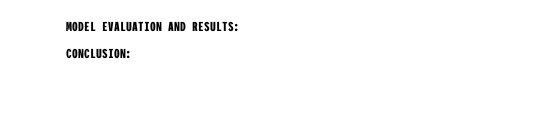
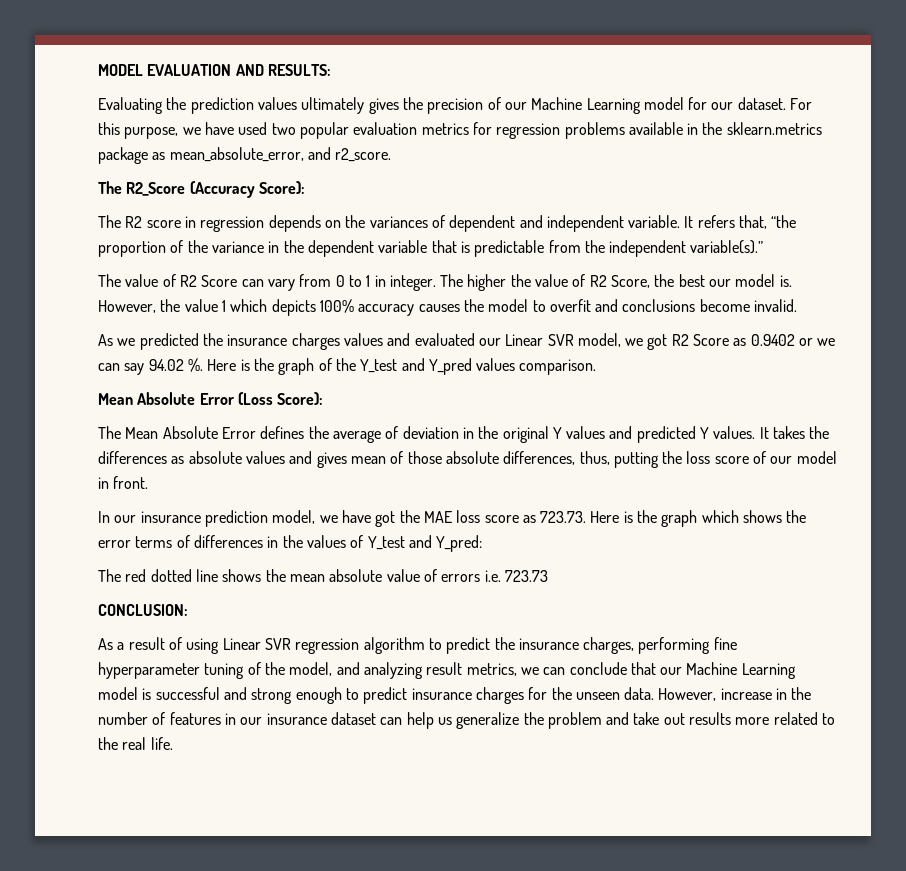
[66,48,132,59] CONCLUSION: -> [98,97,813,114] [98,122,822,139] [98,147,392,164] [98,181,305,198] [98,215,797,232] [98,240,764,257] [98,274,792,291] [98,299,798,316] [98,333,836,350] [98,358,597,375] [98,392,324,405] [98,426,830,443] [98,451,837,468] [98,476,149,489] [98,510,807,527] [98,535,483,552] [98,569,548,582] [98,604,188,616] [98,637,737,654] [98,662,796,679] [98,687,812,704] [98,712,836,729] [98,737,173,750] Evaluating the prediction values ultimately gives the precision of our Machine Learning model for our dataset. For this purpose, we have used two popular evaluation metrics for regression problems available in the sklearn.metrics package as mean_absolute_error, and r2_score. // The R2_Score (Accuracy Score): // The R2 score in regression depends on the variances of dependent and independent variable. It refers that, “the proportion of the variance in the dependent variable that is predictable from the independent variable(s).” // The value of R2 Score can vary from 0 to 1 in integer. The higher the value of R2 Score, the best our model is. However, the value 1 which depicts 100% accuracy causes the model to overfit and conclusions become invalid. // As we predicted the insurance charges values and evaluated our Linear SVR model, we got R2 Score as 0.9402 or we can say 94.02 %. Here is the graph of the Y_test and Y_pred values comparison. // Mean Absolute Error (Loss Score): // The Mean Absolute Error defines the average of deviation in the original Y values and predicted Y values. It takes the differences as absolute values and gives mean of those absolute differences, thus, putting the loss score of our model in front. // In our insurance prediction model, we have got the MAE loss score as 723.73. Here is the graph which shows the error terms of differences in the values of Y_test and Y_pred: // The red dotted line shows the mean absolute value of errors i.e. 723.73 // CONCLUSION: // As a result of using Linear SVR regression algorithm to predict the insurance charges, performing fine hyperparameter tuning of the model, and analyzing result metrics, we can conclude that our Machine Learning model is successful and strong enough to predict insurance charges for the unseen data. However, increase in the number of features in our insurance dataset can help us generalize the problem and take out results more related to the real life.

